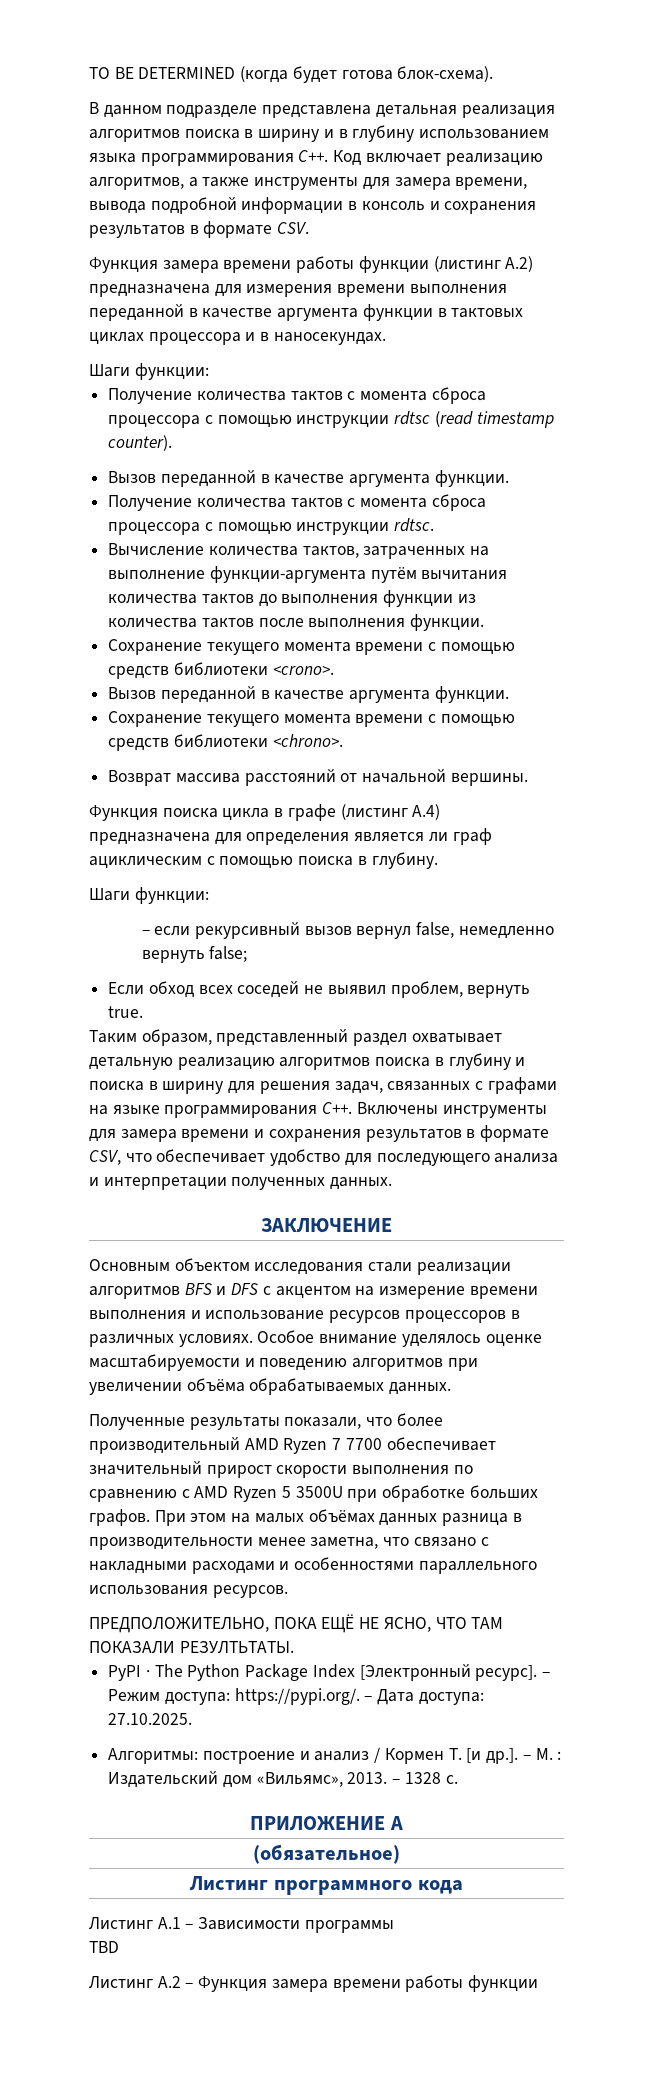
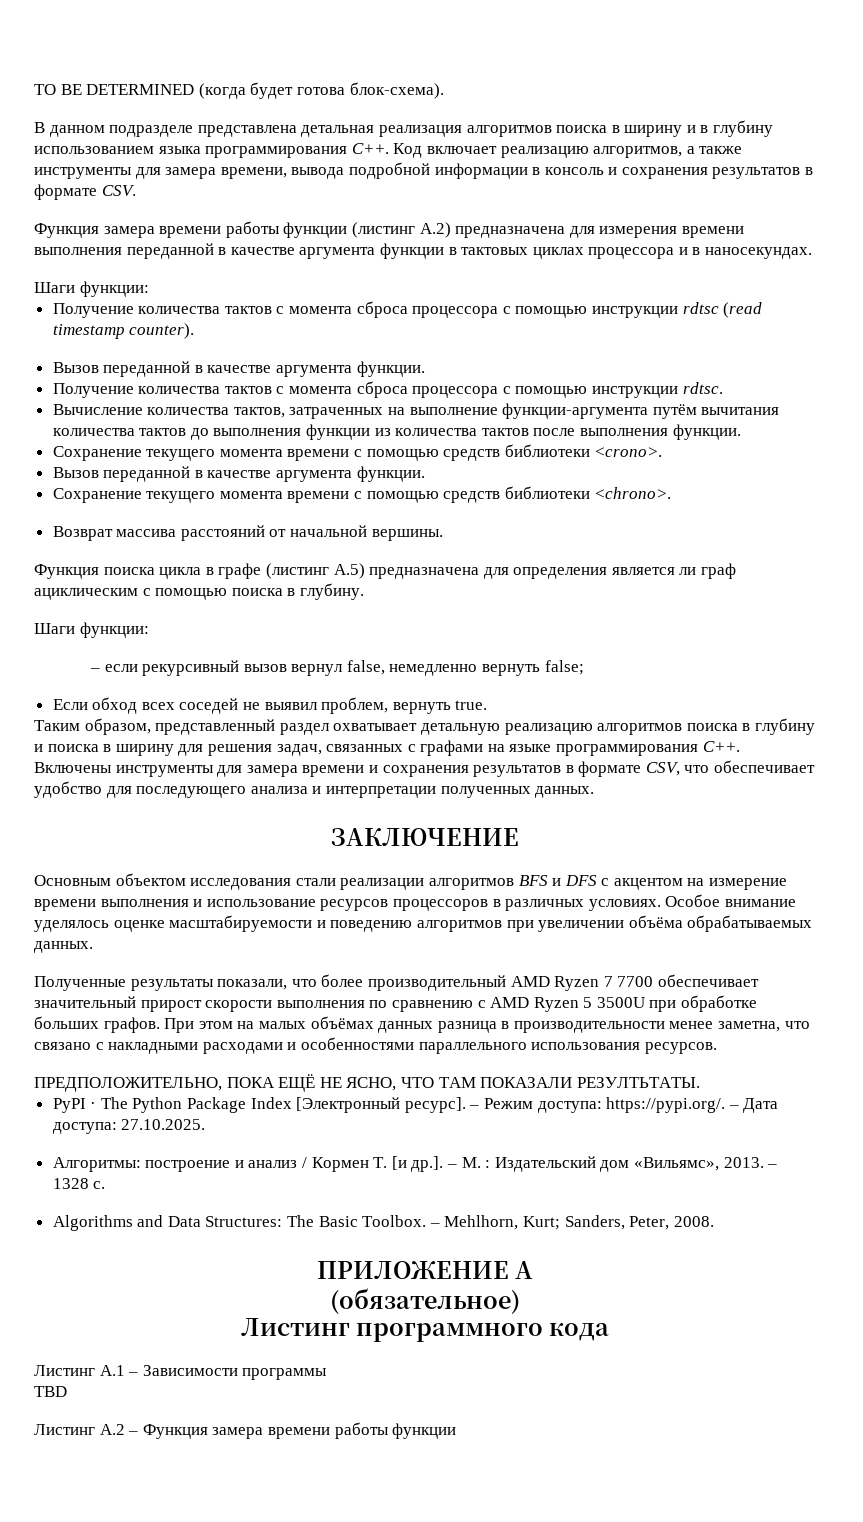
[412,804,441,820] А.4) -> [333,563,365,579] А.5)
(458, 1779) none -> [52,1215,714,1231] // Algorithms and Data Structures: The Basic Toolbox. – Mehlhorn, Kurt; Sanders, Peter, 2008.

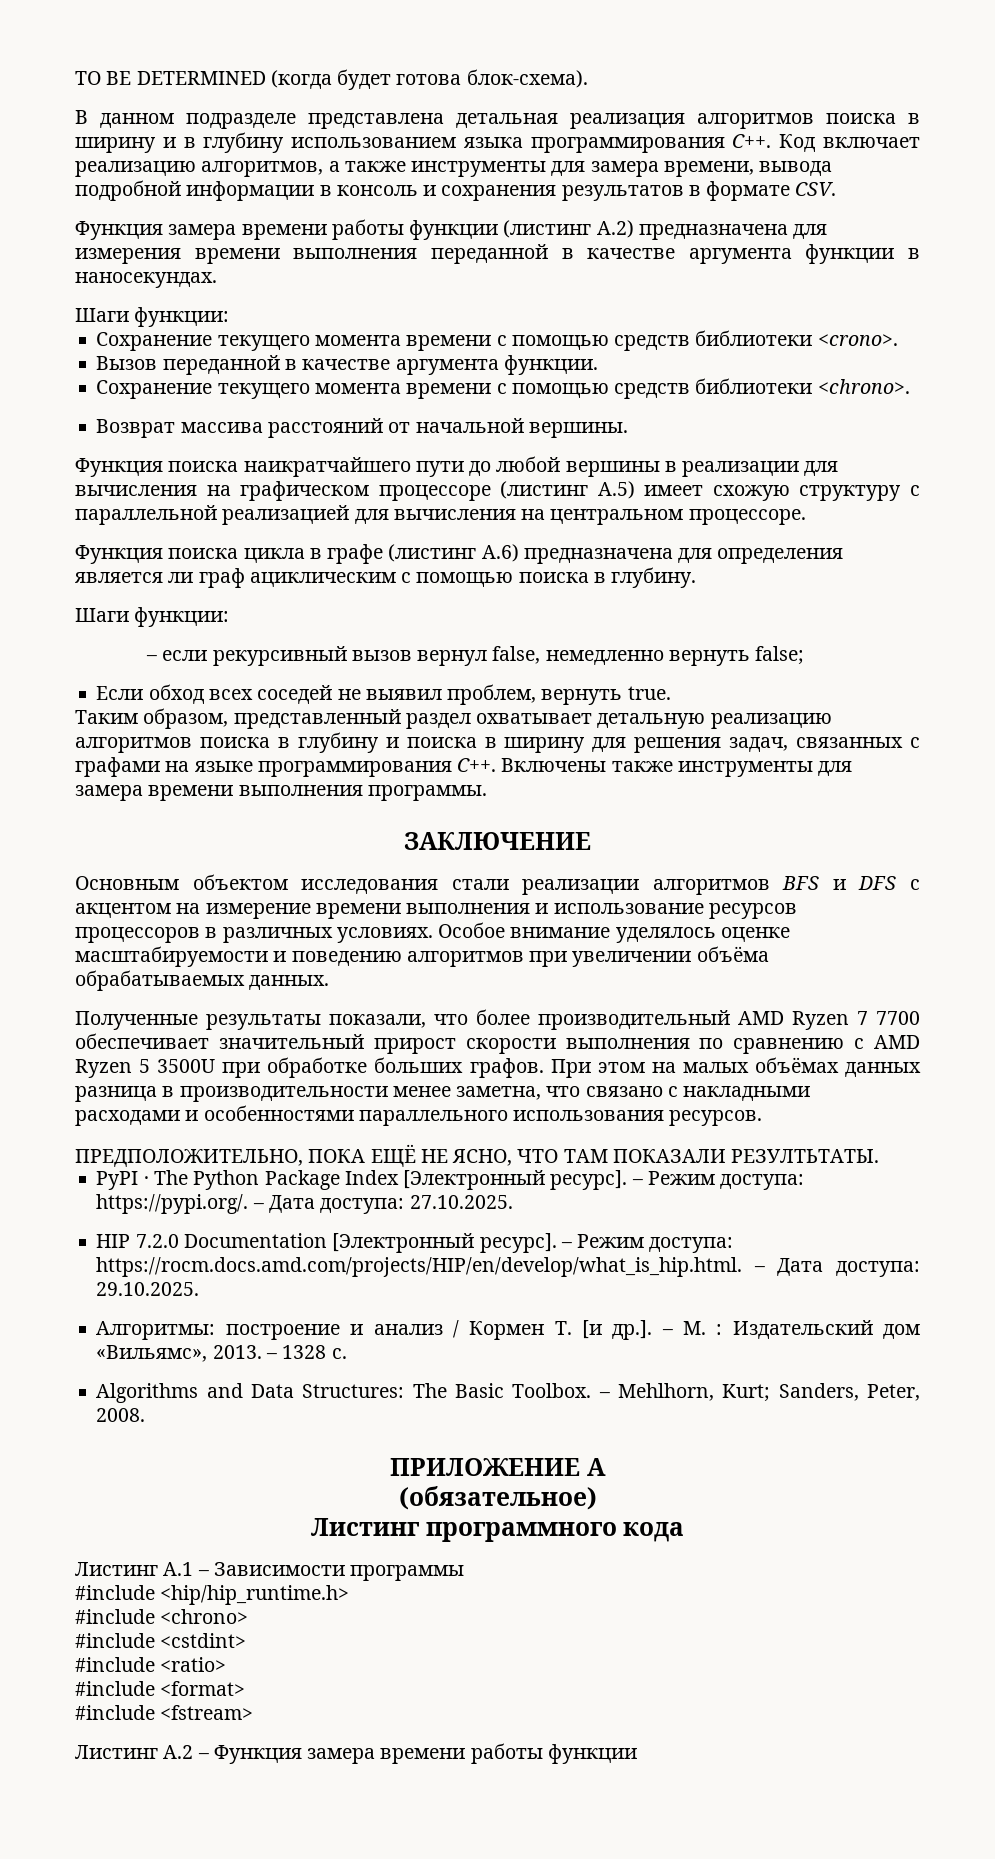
[461,247,813,259] [34,281,149,297] [52,301,763,318] [52,323,195,339] [52,361,425,377] [52,381,723,398] [52,403,780,419] [52,424,741,440] тактовых циклах процессора и в наносекундах. // Шаги функции: // Получение количества тактов с момента сброса процессора с помощью инструкции rdtsc (read timestamp counter). // Вызов переданной в качестве аргумента функции. // Получение количества тактов с момента сброса процессора с помощью инструкции rdtsc. // Вычисление количества тактов, затраченных на выполнение функции-аргумента путём вычитания количества тактов до выполнения функции из количества тактов после выполнения функции. -> [75,272,217,288] [75,307,230,327] наносекундах. // Шаги функции:
(443, 535) none -> [75,456,839,477] [75,481,920,501] [75,505,806,525] // Функция поиска наикратчайшего пути до любой вершины в реализации для вычисления на графическом процессоре (листинг А.5) имеет схожую структуру с параллельной реализацией для вычисления на центральном процессоре.
[333,563,365,579] А.5) -> [481,544,519,562] А.6)
(112, 767) none -> [611,761,673,772] также
[368,760,816,777] [34,781,595,798] и сохранения результатов в формате CSV, что обеспечивает удобство для последующего анализа и интерпретации полученных данных. -> [238,785,487,801] выполнения программы.
(206, 1124) none -> [96,1233,734,1253] [96,1257,920,1277] [96,1282,200,1296] // HIP 7.2.0 Documentation [Электронный ресурс]. – Режим доступа: https://rocm.docs.amd.com/projects/HIP/en/develop/what_is_hip.html. – Дата доступа: 29.10.2025.
[34,1386,67,1397] TBD -> [75,1585,350,1605] [75,1609,249,1624] [75,1633,247,1648] [75,1657,227,1672] [75,1681,246,1696] [75,1705,254,1720] #include <hip/hip_runtime.h> // #include <chrono> // #include <cstdint> // #include <ratio> // #include <format> // #include <fstream>

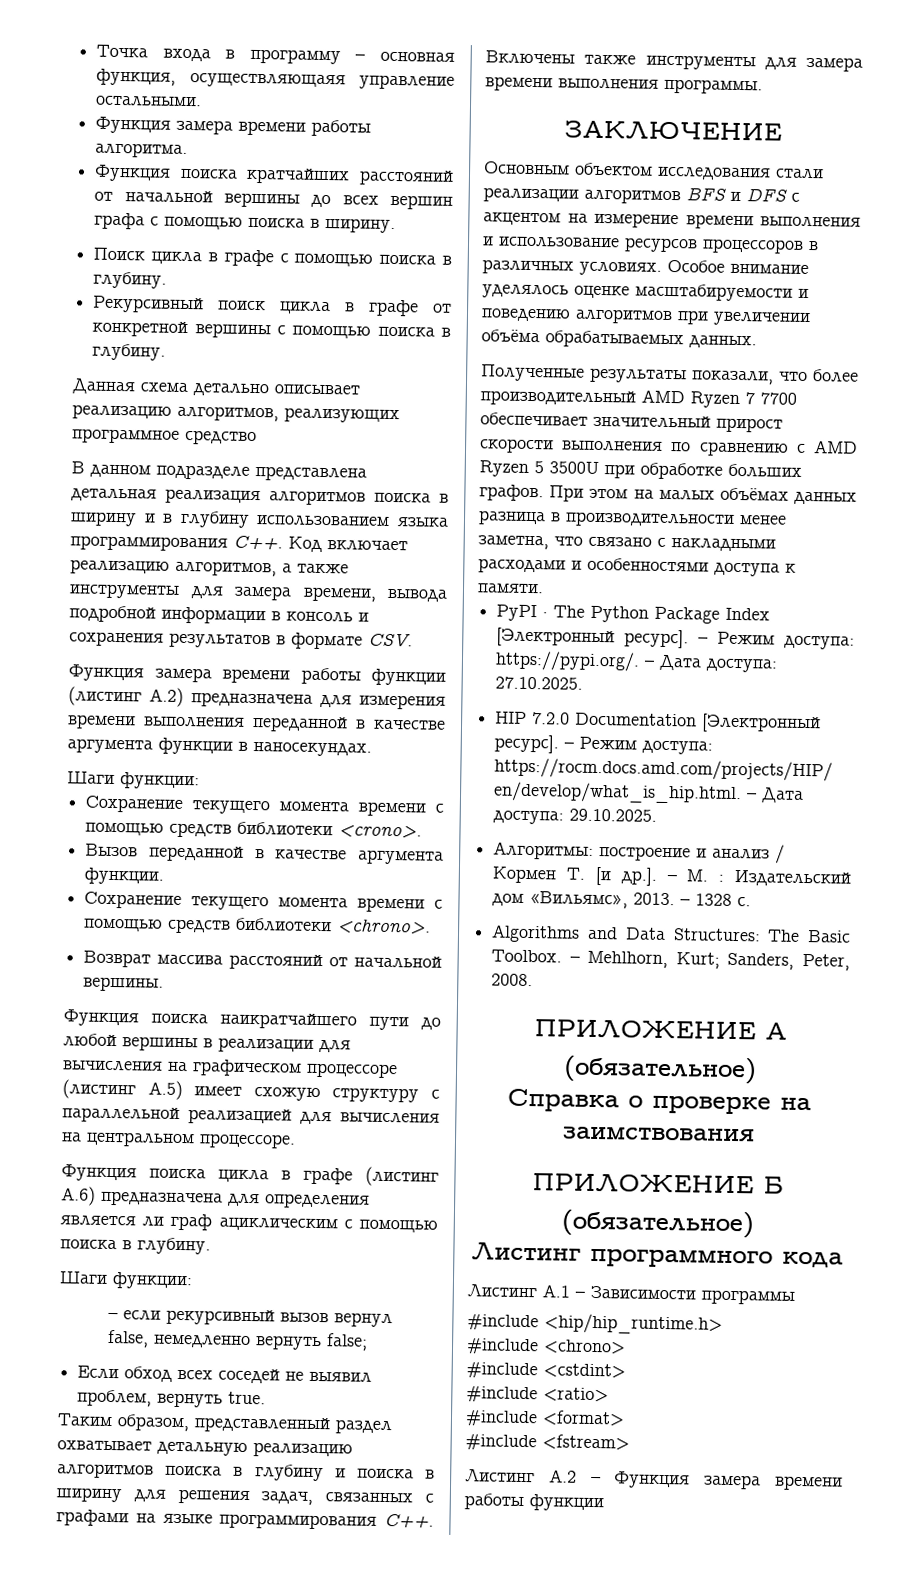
[75,69,588,90] TO BE DETERMINED (когда будет готова блок-схема). -> [96,44,456,65] [96,68,455,90] [95,95,203,108] [95,116,372,137] [95,142,189,159] [94,164,454,186] [94,190,453,210] [94,212,397,234] [93,247,452,267] [93,271,168,289] [92,295,452,317] [92,320,451,339] [92,343,167,361] [72,378,360,397] [72,404,400,424] [72,428,257,446] Точка входа в программу – основная функция, осуществляющаяя управление остальными. // Функция замера времени работы алгоритма. // Функция поиска кратчайших расстояний от начальной вершины до всех вершин графа с помощью поиска в ширину. // Поиск цикла в графе с помощью поиска в глубину. // Рекурсивный поиск цикла в графе от конкретной вершины с помощью поиска в глубину. // Данная схема детально описывает реализацию алгоритмов, реализующих программное средство
[358,1110,763,1126] [75,1144,880,1167] параллельного использования ресурсов. // ПРЕДПОЛОЖИТЕЛЬНО, ПОКА ЕЩЁ НЕ ЯСНО, ЧТО ТАМ ПОКАЗАЛИ РЕЗУЛТЬТАТЫ. -> [714,562,796,577] [477,583,544,594] доступа к памяти.
(597, 1498) none -> [507,1088,811,1115] [563,1126,755,1142] [532,1173,784,1194] [560,1209,755,1239] // Справка о проверке на заимствования // ПРИЛОЖЕНИЕ Б // (обязательное)

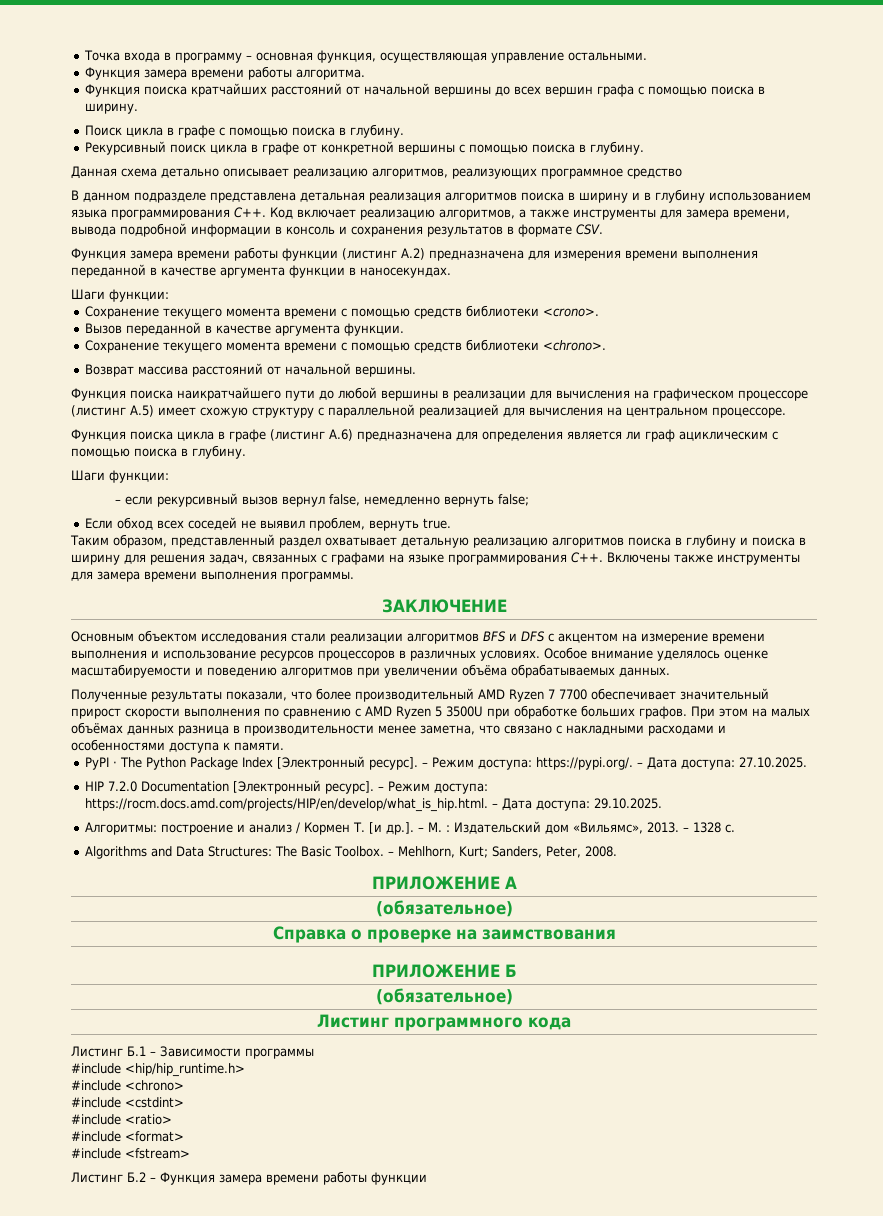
[189,73,346,89] осуществляющаяя -> [380,52,488,63] осуществляющая
[542,1284,570,1298] А.1 -> [127,1046,146,1056] Б.1
[548,1469,577,1483] А.2 -> [127,1172,146,1182] Б.2

